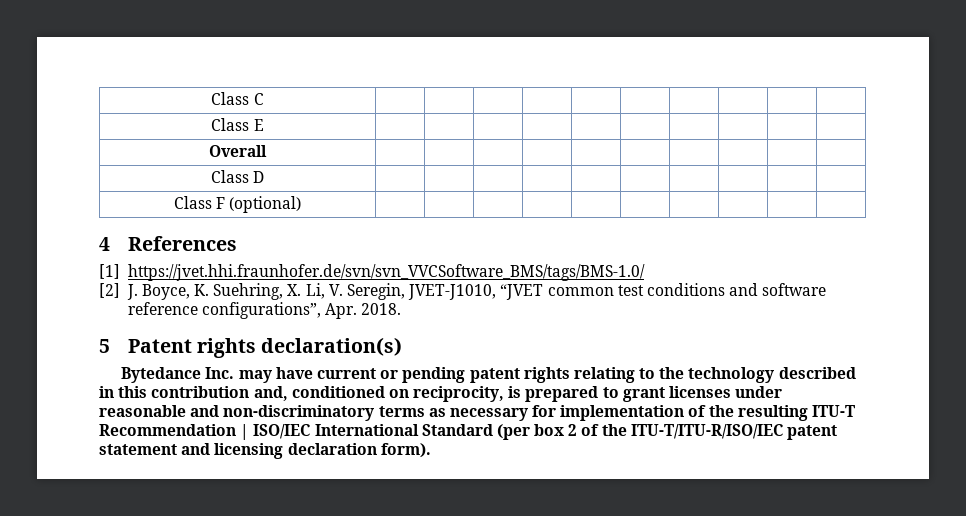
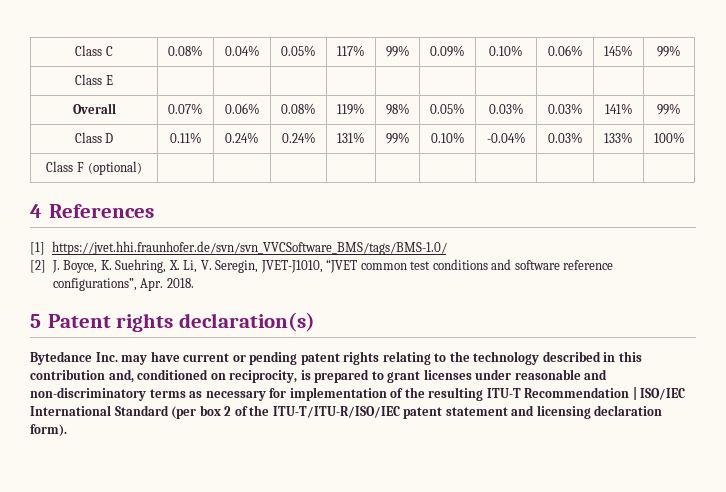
[211,118,264,131] [209,145,267,157] [210,170,265,183] | | | | | | | | | // Class E | | | | | | | | | | // Overall | | | | | | | | | | // Class D | | | | | | | | | | -> [168,45,203,56] [224,45,260,56] [281,45,316,56] [337,45,365,56] [385,45,410,57] [430,45,465,57] [489,45,523,56] [547,45,583,56] [604,45,633,56] [657,45,681,57] [75,74,113,85] [72,103,116,114] [168,103,203,114] [224,103,260,114] [281,103,316,114] [337,103,365,115] [385,103,410,115] [430,103,465,114] [488,103,524,114] [547,103,583,114] [604,103,633,114] [657,103,681,115] [74,132,114,143] [169,132,202,143] [225,132,259,143] [281,132,316,143] [337,132,365,143] [385,132,410,144] [430,132,465,143] [486,132,526,143] [547,132,583,143] [604,132,633,143] [653,132,685,143] 0.08% | 0.04% | 0.05% | 117% | 99% | 0.09% | 0.10% | 0.06% | 145% | 99% // Class E | | | | | | | | | | // Overall | 0.07% | 0.06% | 0.08% | 119% | 98% | 0.05% | 0.03% | 0.03% | 141% | 99% // Class D | 0.11% | 0.24% | 0.24% | 131% | 99% | 0.10% | -0.04% | 0.03% | 133% | 100%

